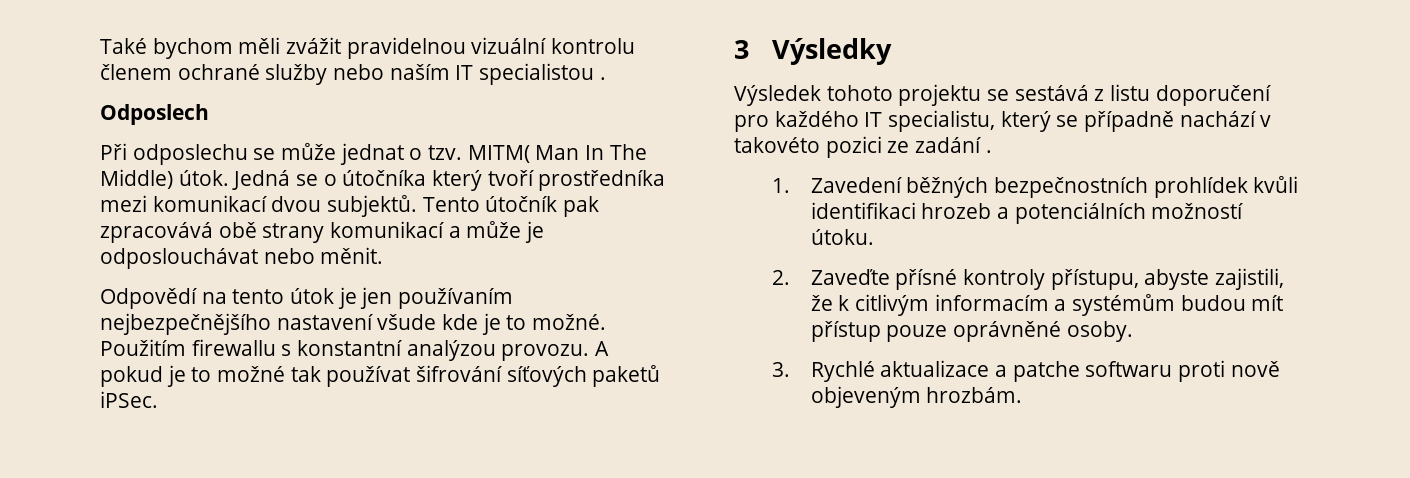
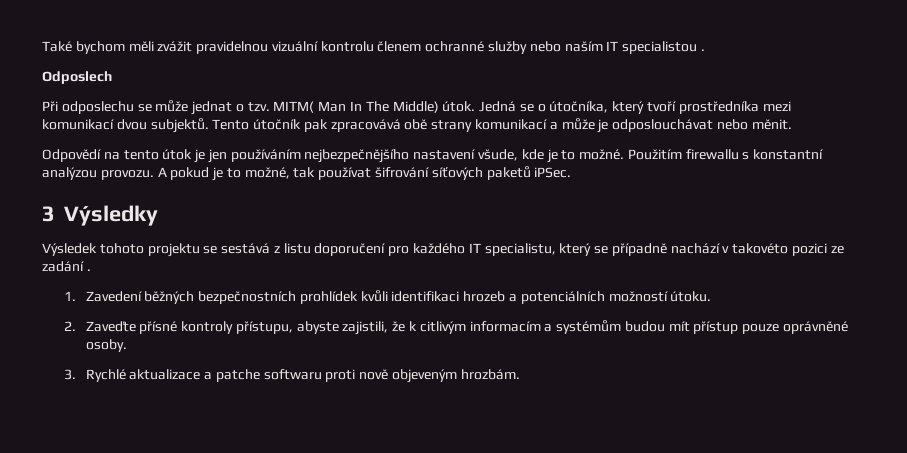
[177,64,260,80] ochrané -> [425,41,485,52] ochranné
[342,170,427,186] útočníka -> [549,101,609,113] útočníka,
[398,288,514,309] používaním -> [230,149,301,162] používáním
[377,314,437,330] všude -> [478,149,519,161] všude,
[217,366,286,382] možné -> [244,167,290,179] možné,

